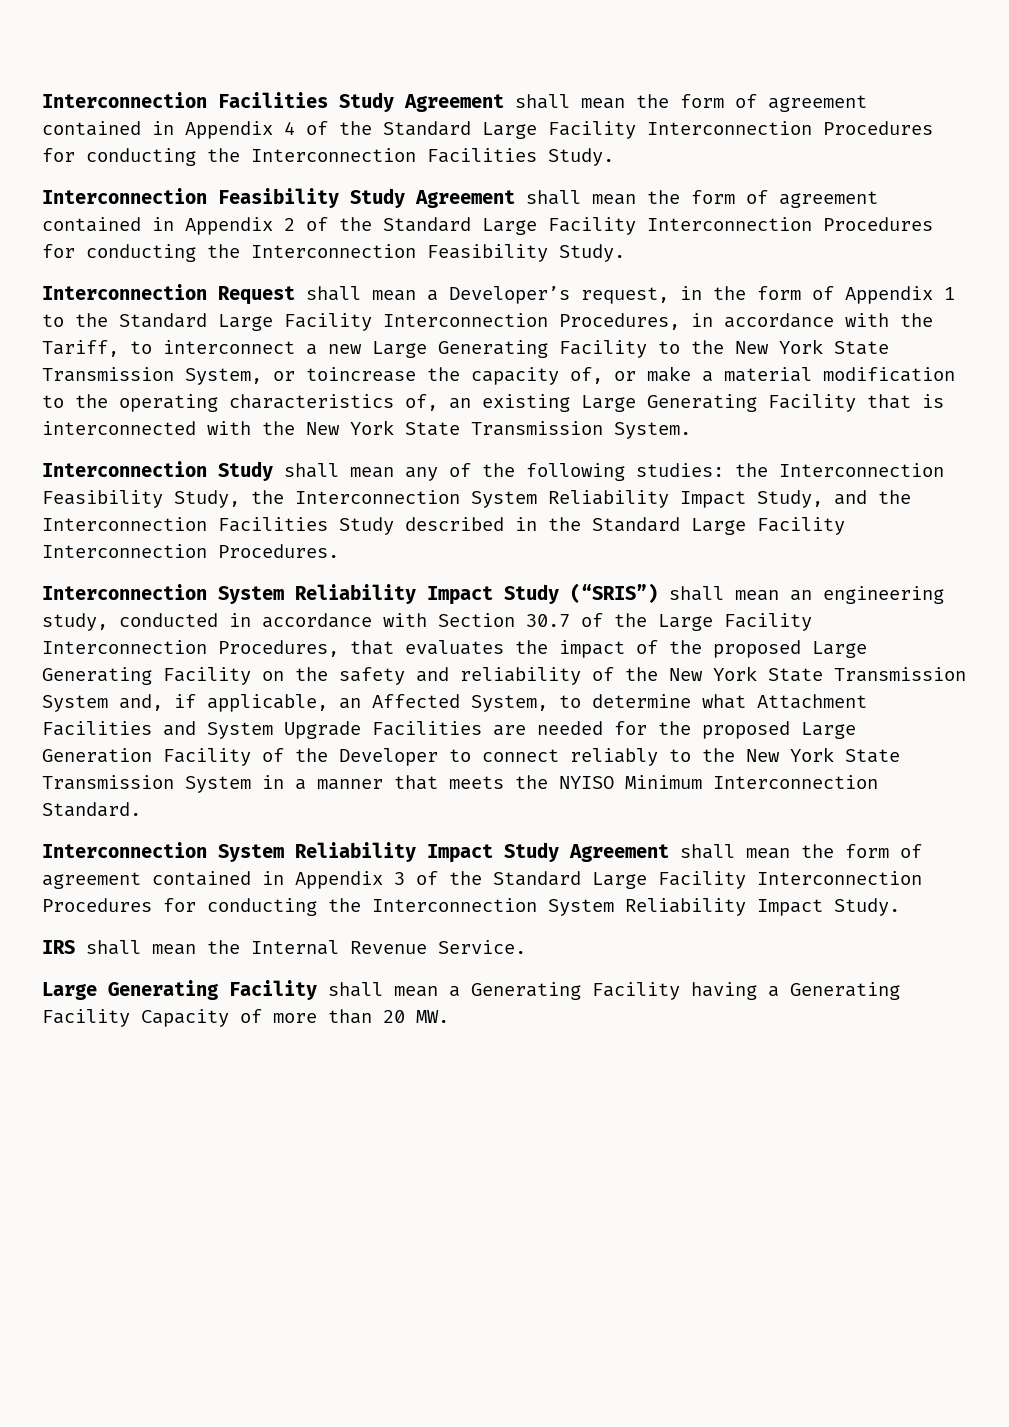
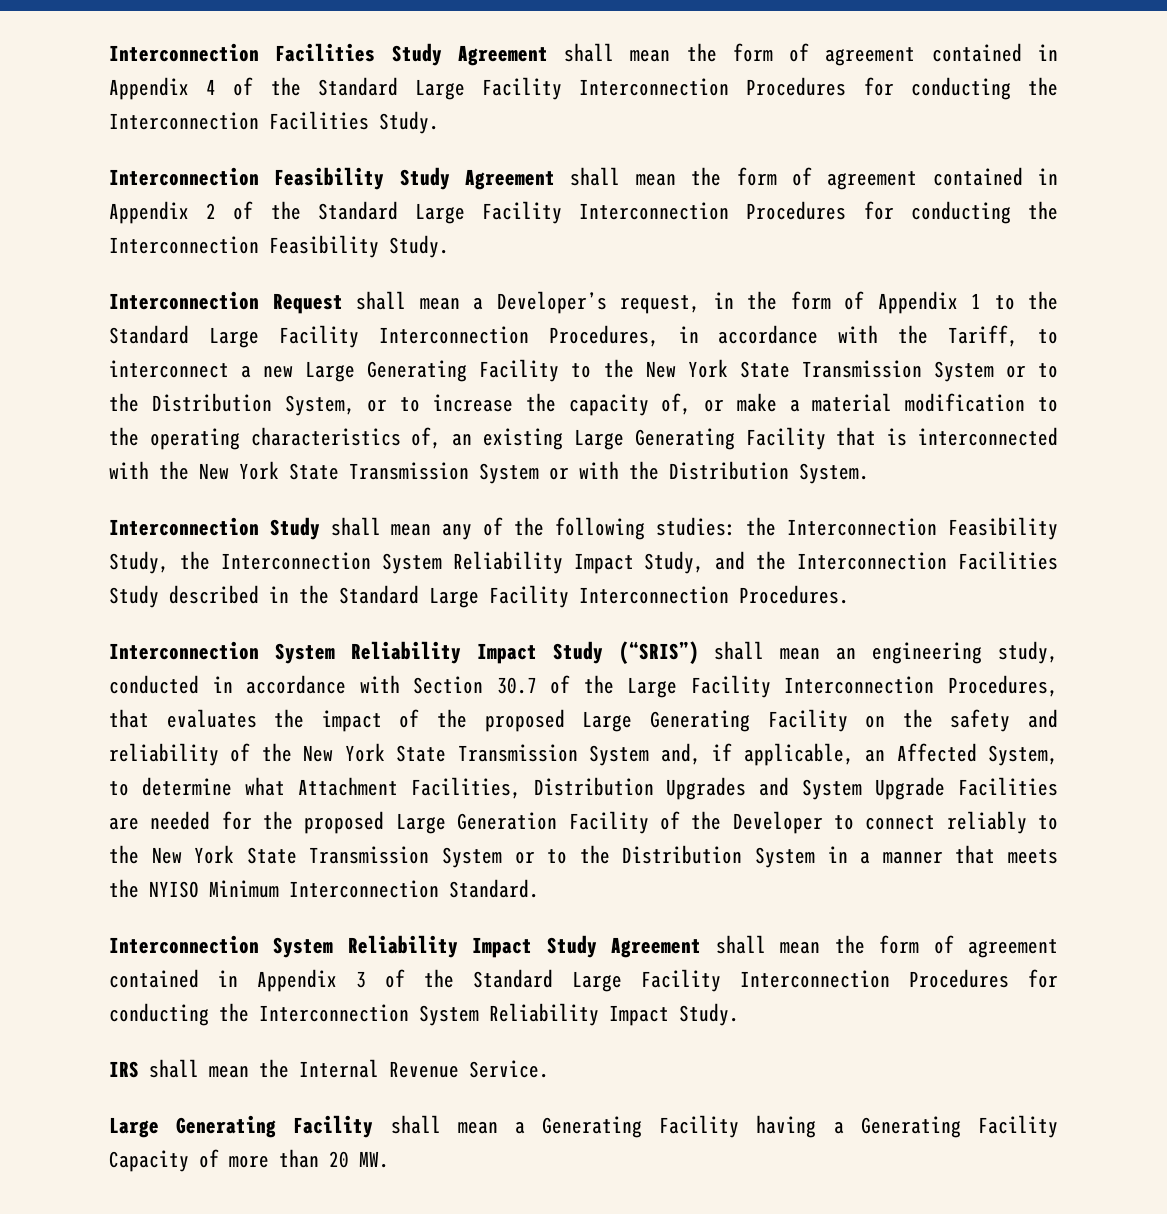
[185,367,416,385] System, or toincrease -> [933,361,1058,382] [109,393,513,416] System or to the Distribution System, or to increase
(603, 428) none -> [479,461,789,484] System or with the Distribution
[42,721,152,736] Facilities -> [410,777,747,800] Facilities, Distribution Upgrades
(251, 784) none -> [514,845,816,868] or to the Distribution System

